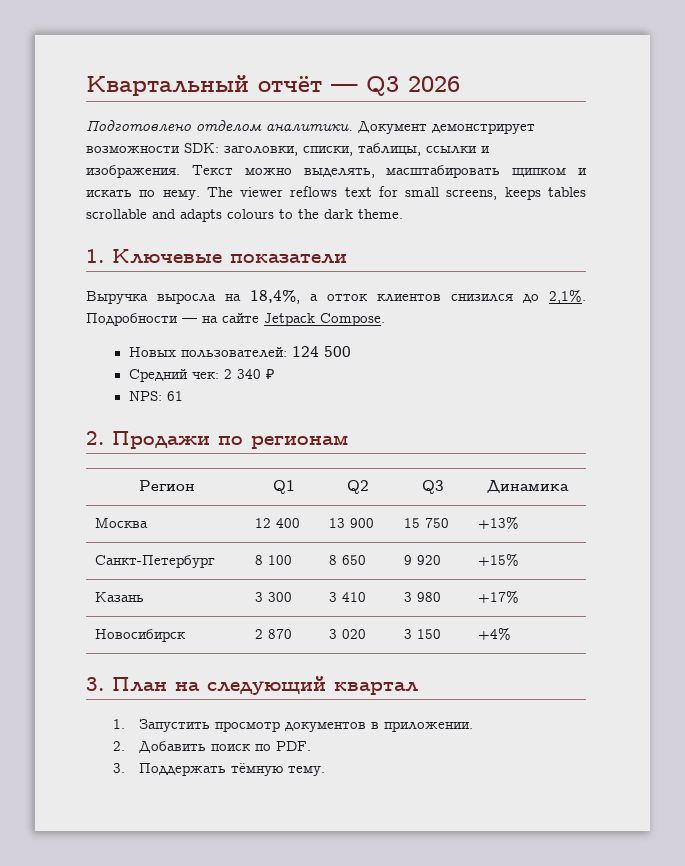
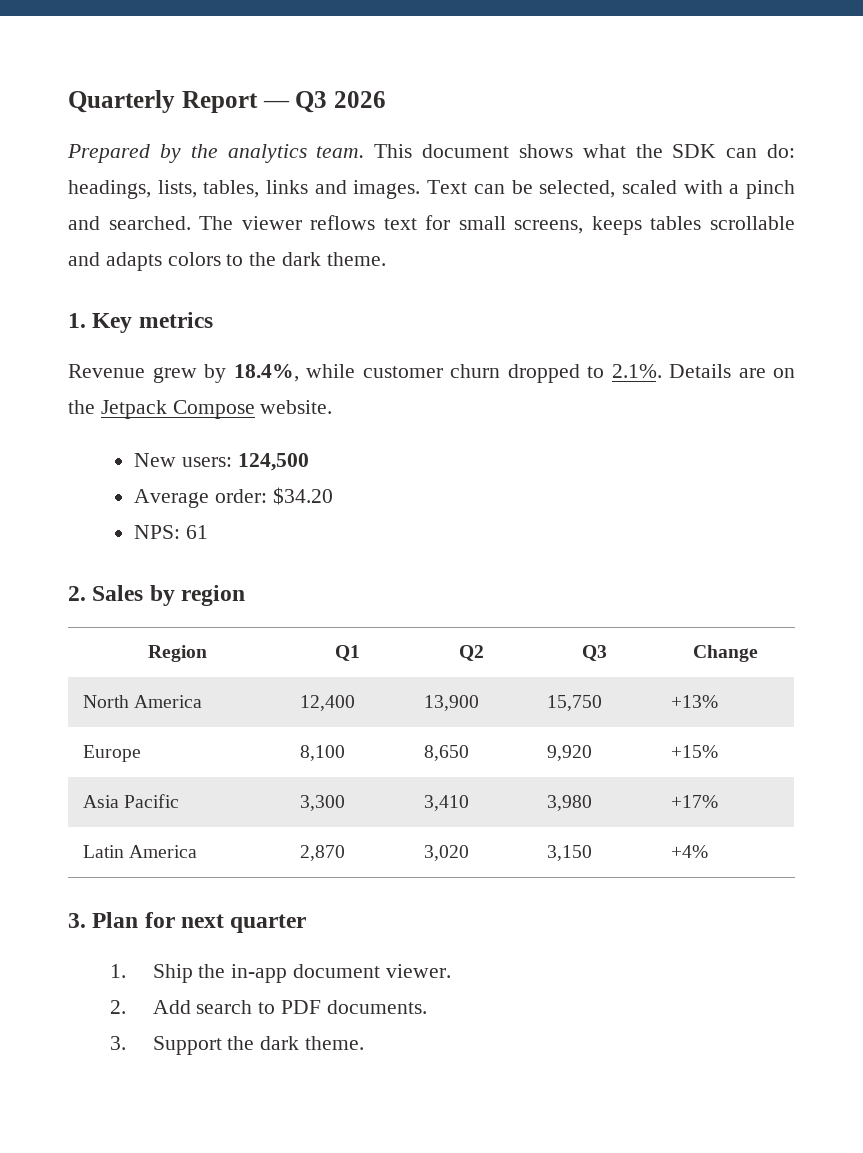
[86,75,322,96] Квартальный отчёт -> [68,90,258,113] Quarterly Report
[86,120,535,134] [86,143,490,156] [86,165,587,178] [86,190,200,200] Подготовлено отделом аналитики. Документ демонстрирует возможности SDK: заголовки, списки, таблицы, ссылки и изображения. Текст можно выделять, масштабировать щипком и искать по нему. -> [67,144,796,163] [68,180,795,199] [68,216,191,230] Prepared by the analytics team. This document shows what the SDK can do: headings, lists, tables, links and images. Text can be selected, scaled with a pinch and searched.
[227,209,274,219] colours -> [167,252,221,266] colors
[112,249,347,264] [86,289,586,304] [86,313,385,326] [128,346,351,358] [128,369,274,382] Ключевые показатели // Выручка выросла на 18,4%, а отток клиентов снизился до 2,1%. Подробности — на сайте Jetpack Compose. // Новых пользователей: 124 500 // Средний чек: 2 340 ₽ -> [92,312,213,333] [68,364,795,383] [68,400,333,419] [133,453,309,471] [133,487,333,508] Key metrics // Revenue grew by 18.4%, while customer churn dropped to 2.1%. Details are on the Jetpack Compose website. // New users: 124,500 // Average order: $34.20
[112,431,348,449] [138,480,195,491] Продажи по регионам // Регион -> [92,585,246,606] [147,645,207,662] Sales by region // Region
[487,480,569,493] [95,517,149,528] [255,518,301,528] [329,518,375,528] [404,518,450,528] [478,516,520,529] [95,555,216,568] [255,555,293,565] [329,555,367,565] [404,555,442,565] [478,553,520,566] [95,592,145,602] [255,592,293,602] [329,592,367,602] [404,592,442,602] [478,590,520,603] [95,629,186,642] [255,629,293,639] [329,629,367,639] [404,629,442,639] [478,627,512,640] [86,676,418,695] [112,719,474,732] [112,741,312,753] [112,763,326,776] Динамика // Москва | 12 400 | 13 900 | 15 750 | +13% // Санкт-Петербург | 8 100 | 8 650 | 9 920 | +15% // Казань | 3 300 | 3 410 | 3 980 | +17% // Новосибирск | 2 870 | 3 020 | 3 150 | +4% // 3. План на следующий квартал // 1. Запустить просмотр документов в приложении. // 2. Добавить поиск по PDF. // 3. Поддержать тёмную тему. -> [693,645,758,662] [83,695,203,708] [300,695,356,711] [424,695,480,711] [547,695,603,711] [671,695,719,708] [83,745,142,762] [300,745,346,761] [424,745,470,761] [547,745,593,761] [671,745,719,758] [83,794,180,808] [300,795,346,811] [424,795,470,811] [547,795,593,811] [671,795,719,808] [83,845,198,858] [300,845,346,861] [424,845,470,861] [547,845,593,861] [671,845,709,858] [68,912,307,933] [110,964,451,983] [110,1000,427,1014] [110,1036,365,1055] Change // North America | 12,400 | 13,900 | 15,750 | +13% // Europe | 8,100 | 8,650 | 9,920 | +15% // Asia Pacific | 3,300 | 3,410 | 3,980 | +17% // Latin America | 2,870 | 3,020 | 3,150 | +4% // 3. Plan for next quarter // 1. Ship the in-app document viewer. // 2. Add search to PDF documents. // 3. Support the dark theme.

